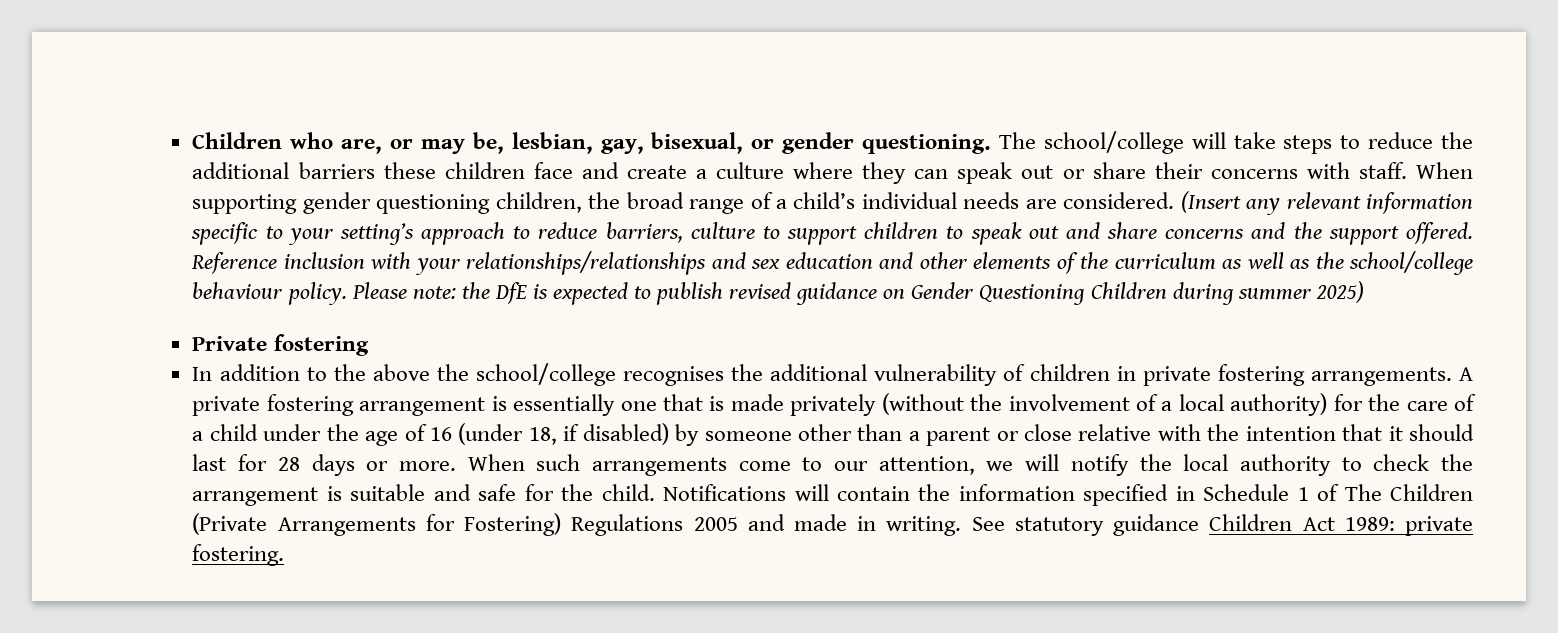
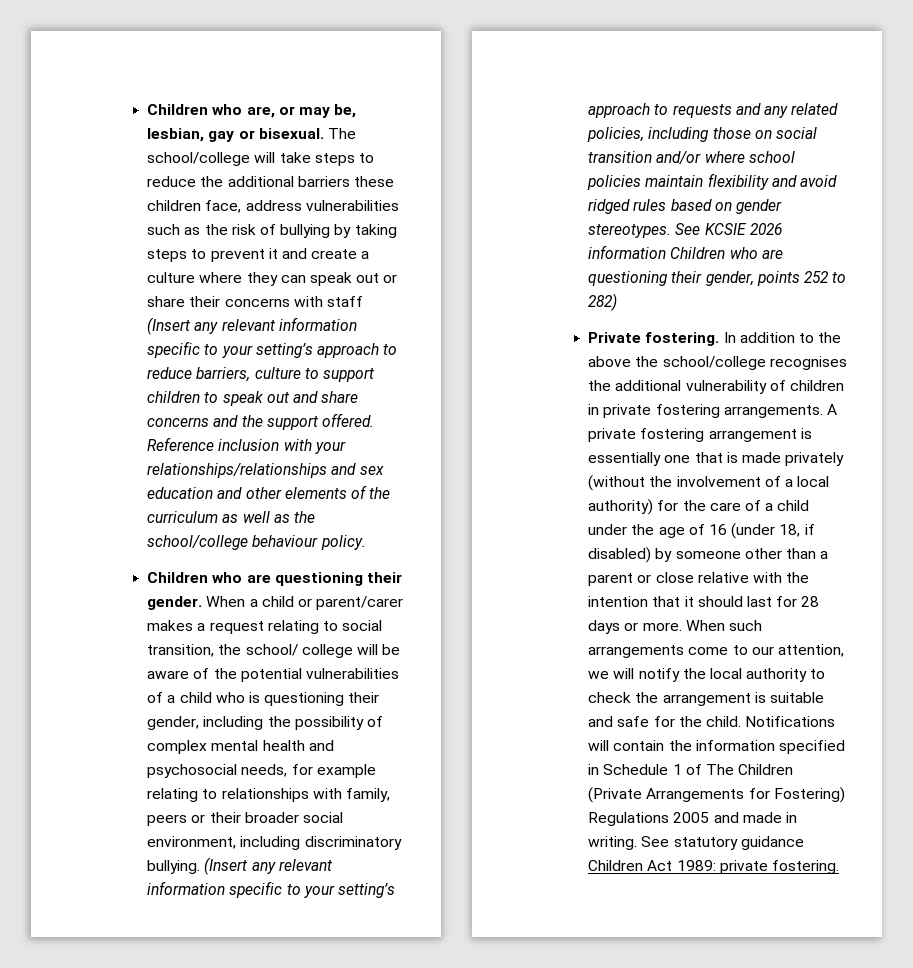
[600,132,992,154] gay, bisexual, or gender questioning. -> [208,128,324,142] gay or bisexual.
[533,162,573,179] face -> [205,200,399,213] [147,224,397,238] [147,248,278,262] face, address vulnerabilities such as the risk of bullying by taking steps to prevent it
[1358,162,1473,179] [192,192,1175,214] staff. When supporting gender questioning children, the broad range of a child’s individual needs are considered. -> [326,296,363,307] staff
[351,281,1364,305] Please note: the DfE is expected to publish revised guidance on Gender Questioning Children during summer 2025) -> [147,572,402,586] [147,596,404,610] [147,620,383,634] [147,644,401,658] [147,668,399,682] [147,692,380,706] [147,716,383,730] [147,740,334,754] [147,764,376,778] [147,788,390,802] [147,812,343,826] [147,836,402,850] [147,857,332,875] [147,881,395,898] [588,103,839,118] [587,127,817,142] [588,151,795,164] [587,173,837,190] [588,199,782,214] [588,223,782,238] [588,245,783,259] [588,271,847,286] [588,293,618,311] // Children who are questioning their gender. When a child or parent/carer makes a request relating to social transition, the school/ college will be aware of the potential vulnerabilities of a child who is questioning their gender, including the possibility of complex mental health and psychosocial needs, for example relating to relationships with family, peers or their broader social environment, including discriminatory bullying. (Insert any relevant information specific to your setting’s approach to requests and any related policies, including those on social transition and/or where school policies maintain flexibility and avoid ridged rules based on gender stereotypes. See KCSIE 2026 information Children who are questioning their gender, points 252 to 282)
[273,334,369,356] fostering // -> [645,332,720,346] fostering.

